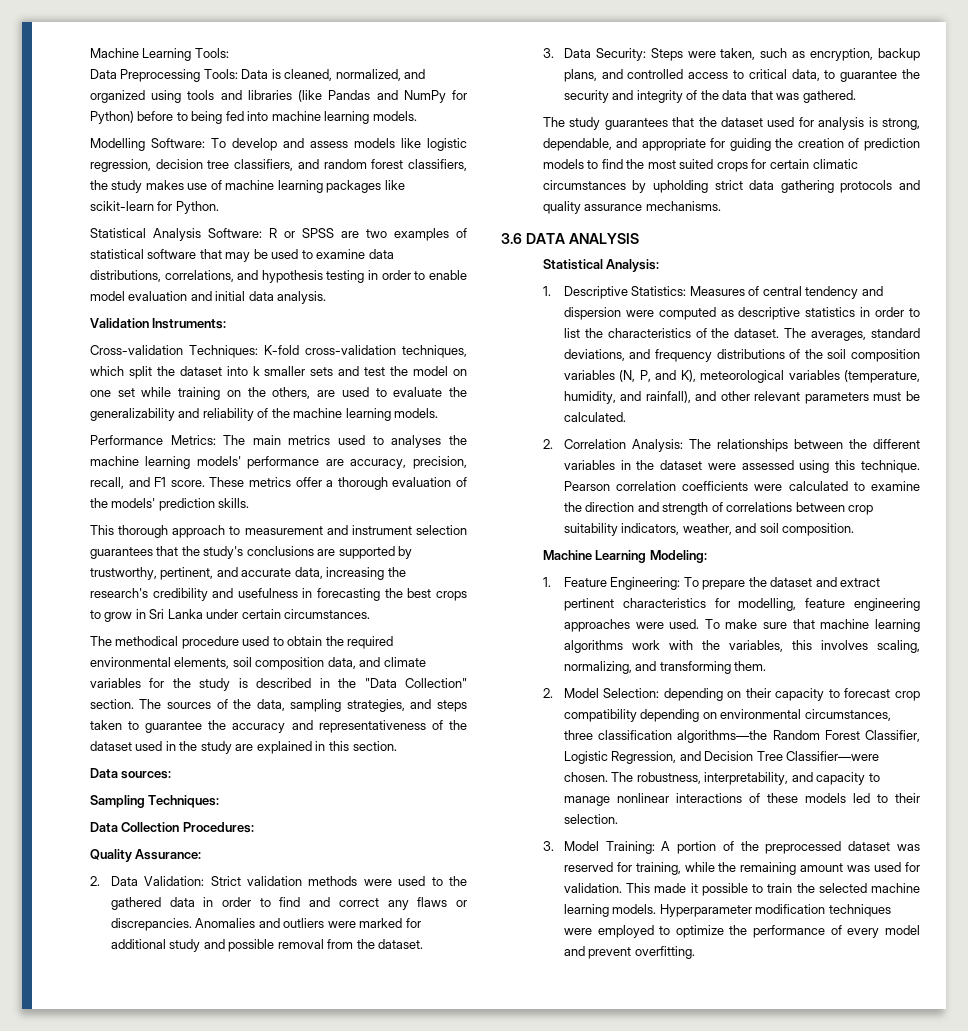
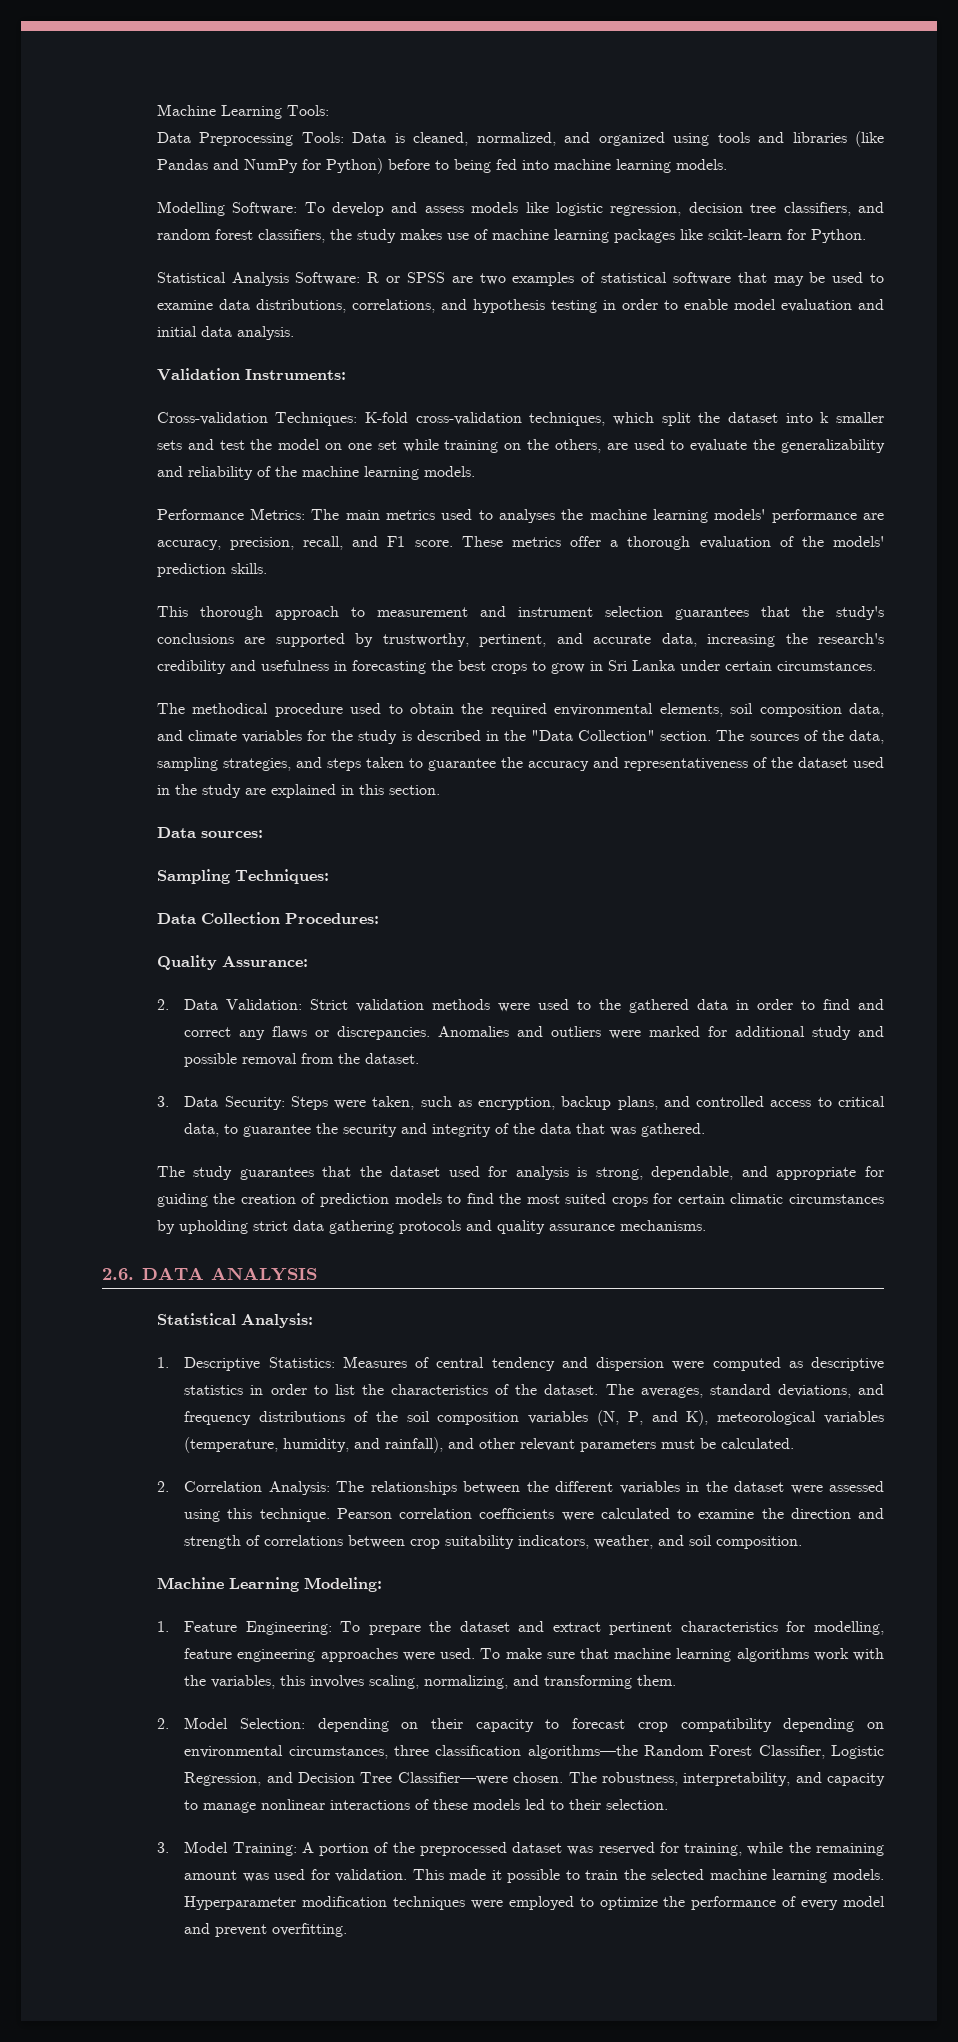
[501,233,522,244] 3.6 -> [102,1268,134,1280] 2.6.

